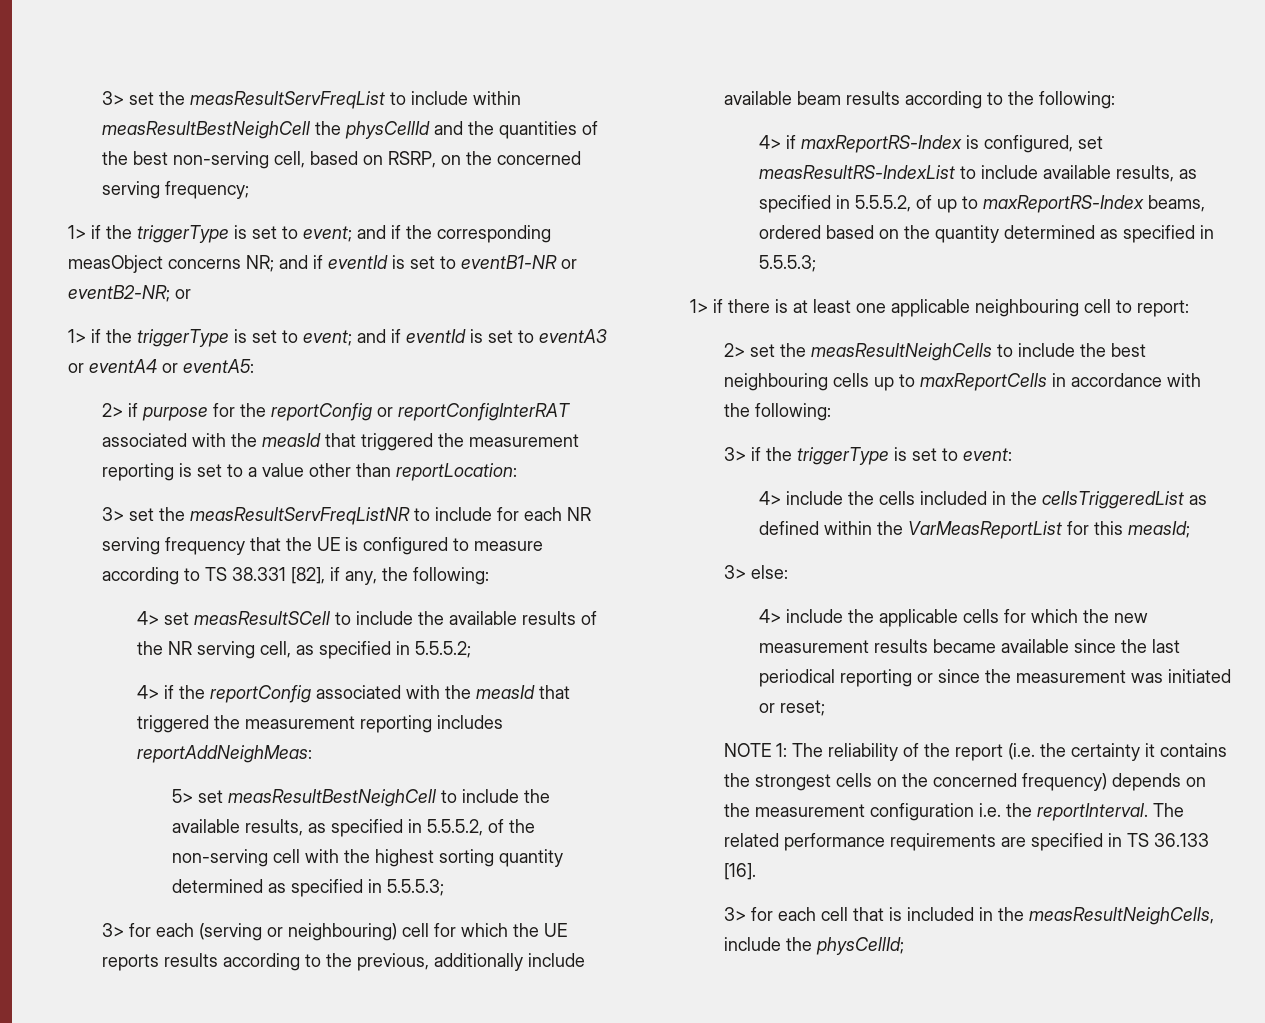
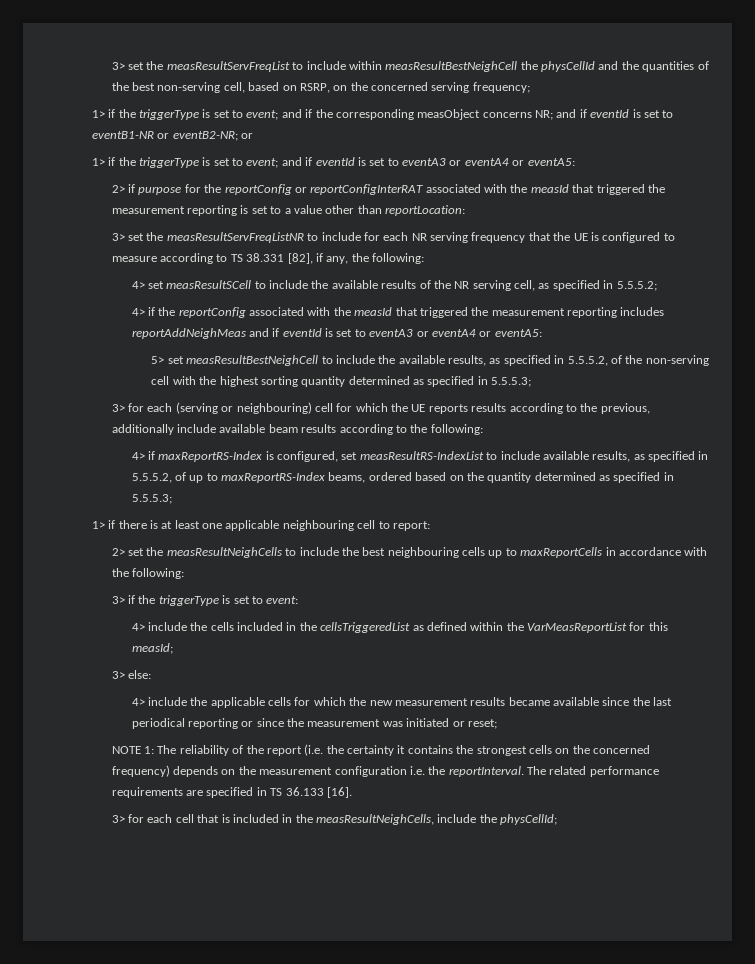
[137,745,313,763] reportAddNeighMeas: -> [131,328,542,339] reportAddNeighMeas and if eventId is set to eventA3 or eventA4 or eventA5:

